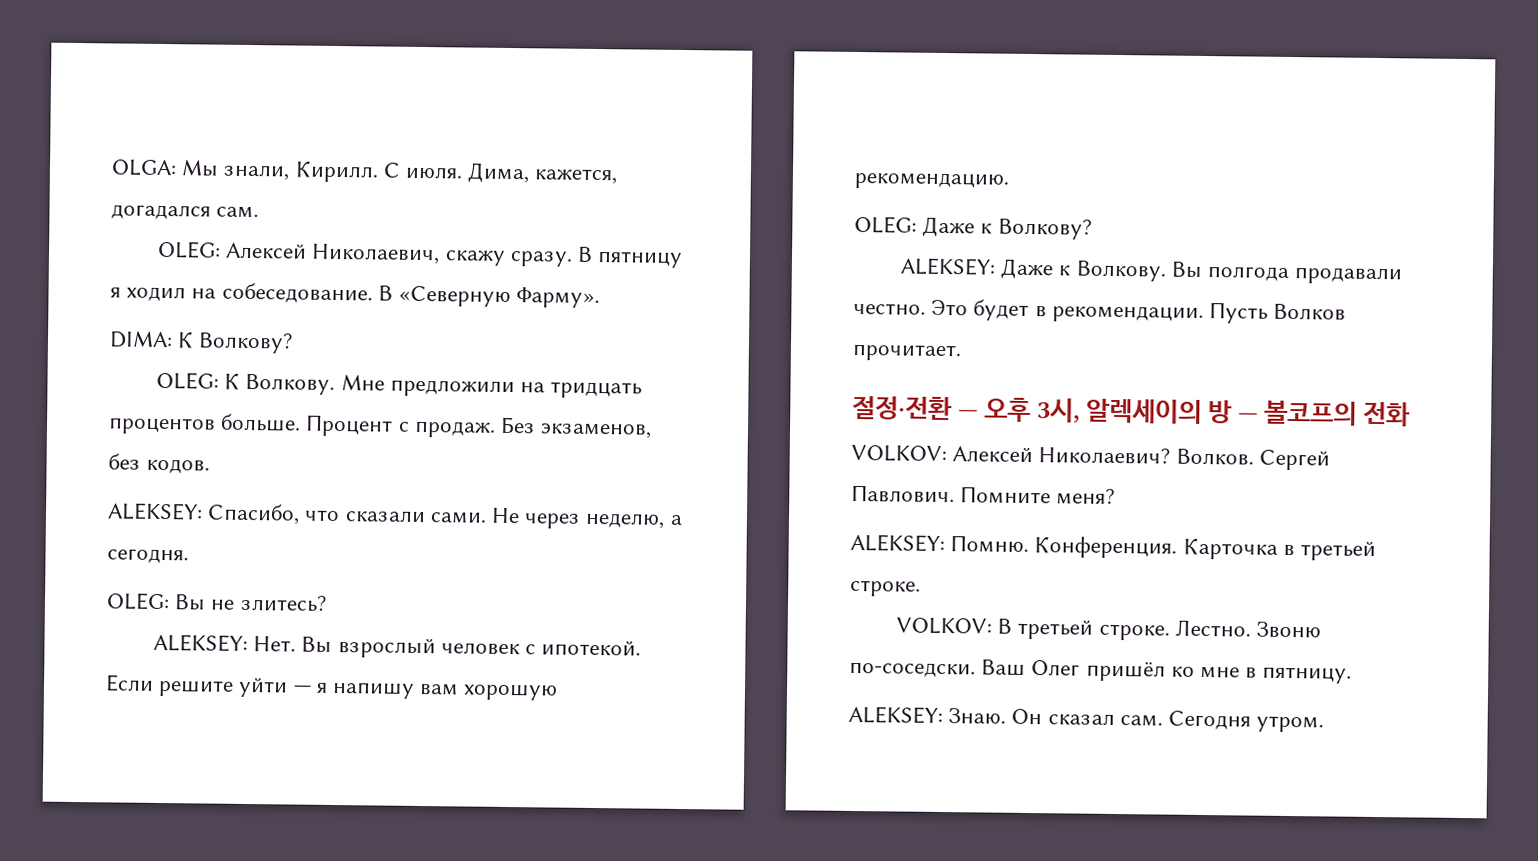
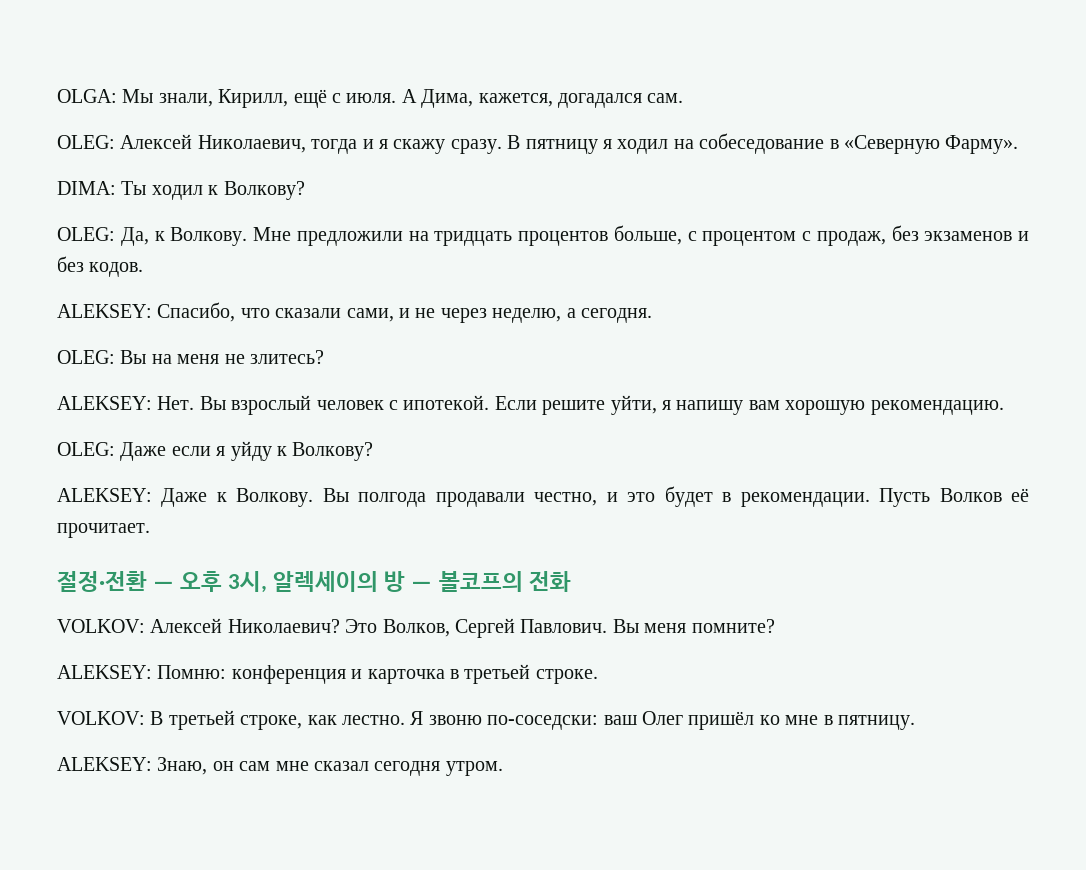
[294,161,464,183] Кирилл. С июля. -> [218,89,417,108] Кирилл, ещё с июля. А
(441, 254) none -> [311,139,388,154] тогда и я
[221,282,393,304] собеседование. В -> [699,133,839,154] собеседование в
[177,332,195,349] К -> [121,181,219,200] Ты ходил к
[224,373,241,390] К -> [120,227,165,246] Да, к
[220,413,653,439] больше. Процент с продаж. Без экзаменов, -> [613,225,1029,246] больше, с процентом с продаж, без экзаменов и
[429,507,521,524] сами. Не -> [346,308,436,322] сами, и не
(207, 602) none -> [151,354,220,364] на меня
[238,676,312,698] уйти — -> [610,395,657,415] уйти,
(976, 227) none -> [171,441,272,461] если я уйду
[853,299,969,316] честно. Это -> [534,492,656,506] честно, и это
(1347, 312) none -> [1011,488,1029,502] её
[1175,448,1330,471] [851,484,1116,505] [850,533,1278,560] Волков. Сергей Павлович. Помните меня? // ALEKSEY: Помню. Конференция. Карточка -> [345,618,775,638] [57,665,445,684] Это Волков, Сергей Павлович. Вы меня помните? // ALEKSEY: Помню: конференция и карточка
[1098,619,1321,641] [849,659,1027,678] строке. Лестно. Звоню по-соседски. Ваш -> [240,711,638,730] строке, как лестно. Я звоню по-соседски: ваш
[948,708,1252,730] Знаю. Он сказал сам. Сегодня -> [157,757,441,776] Знаю, он сам мне сказал сегодня

